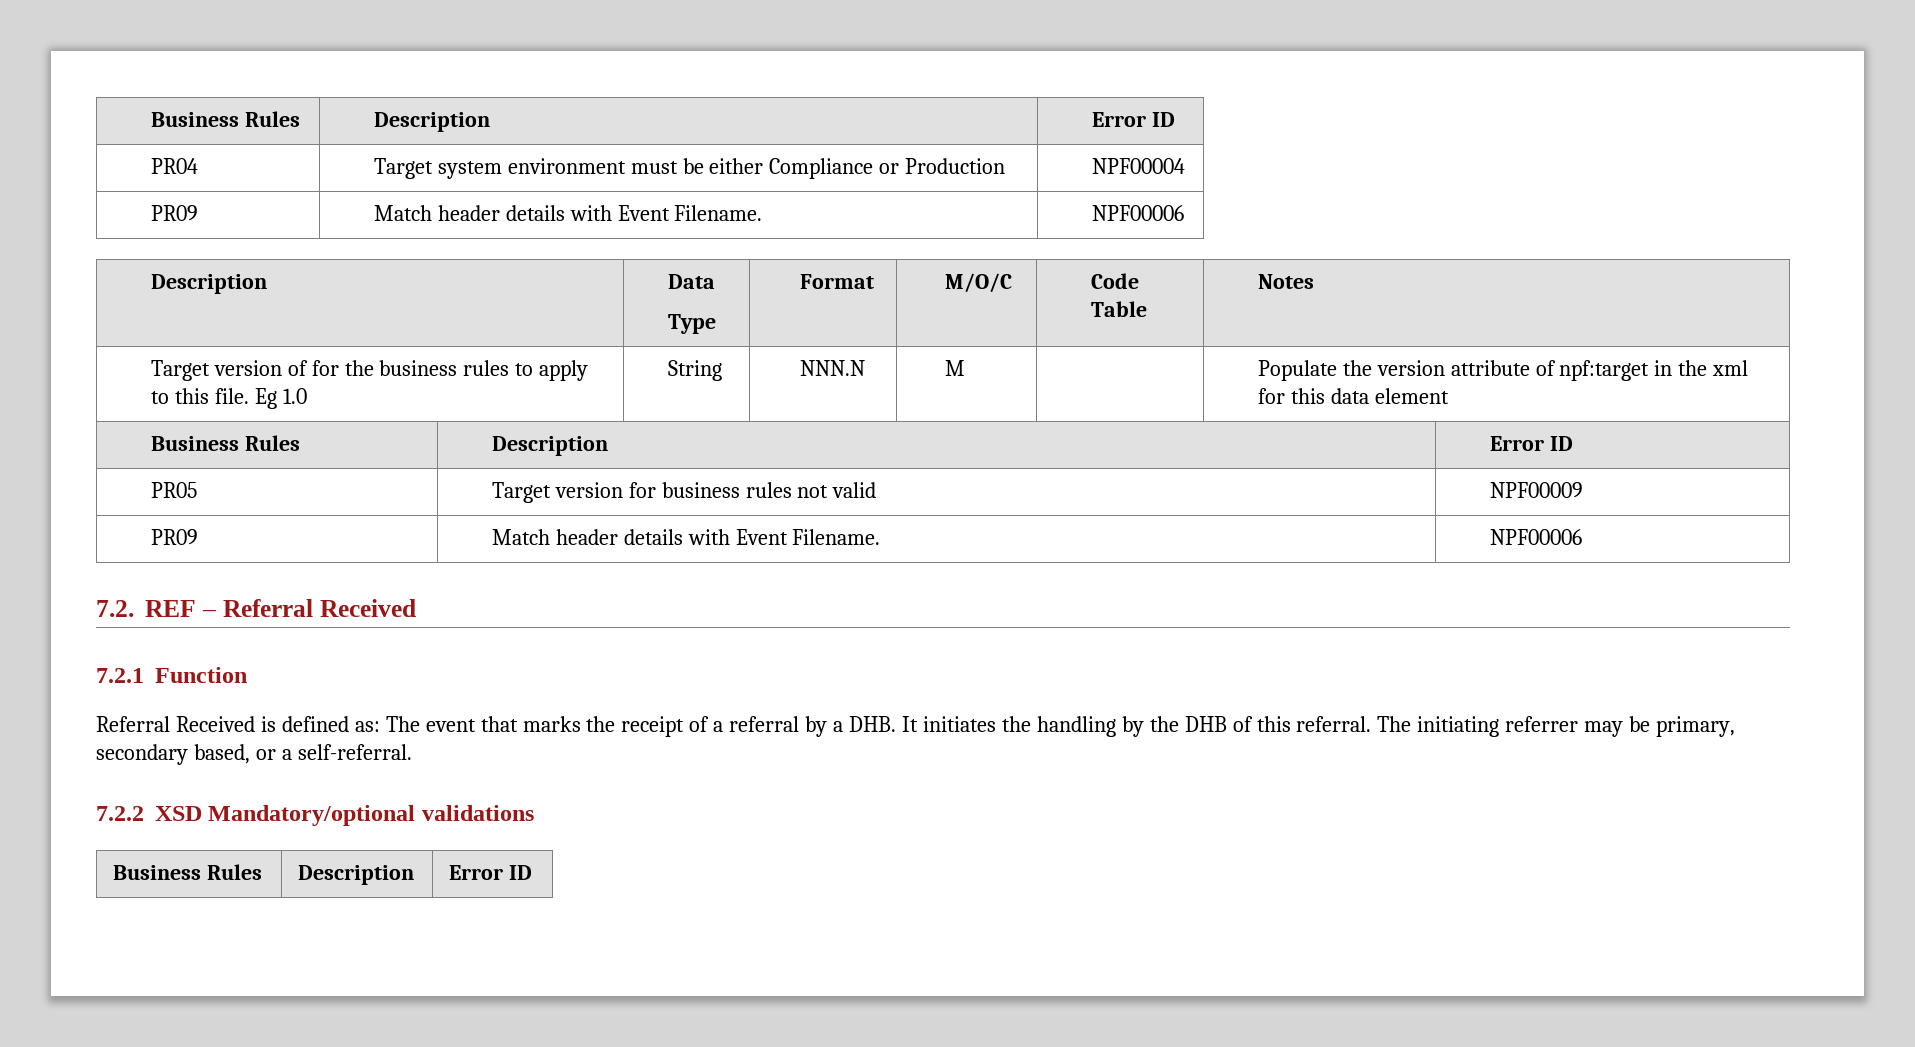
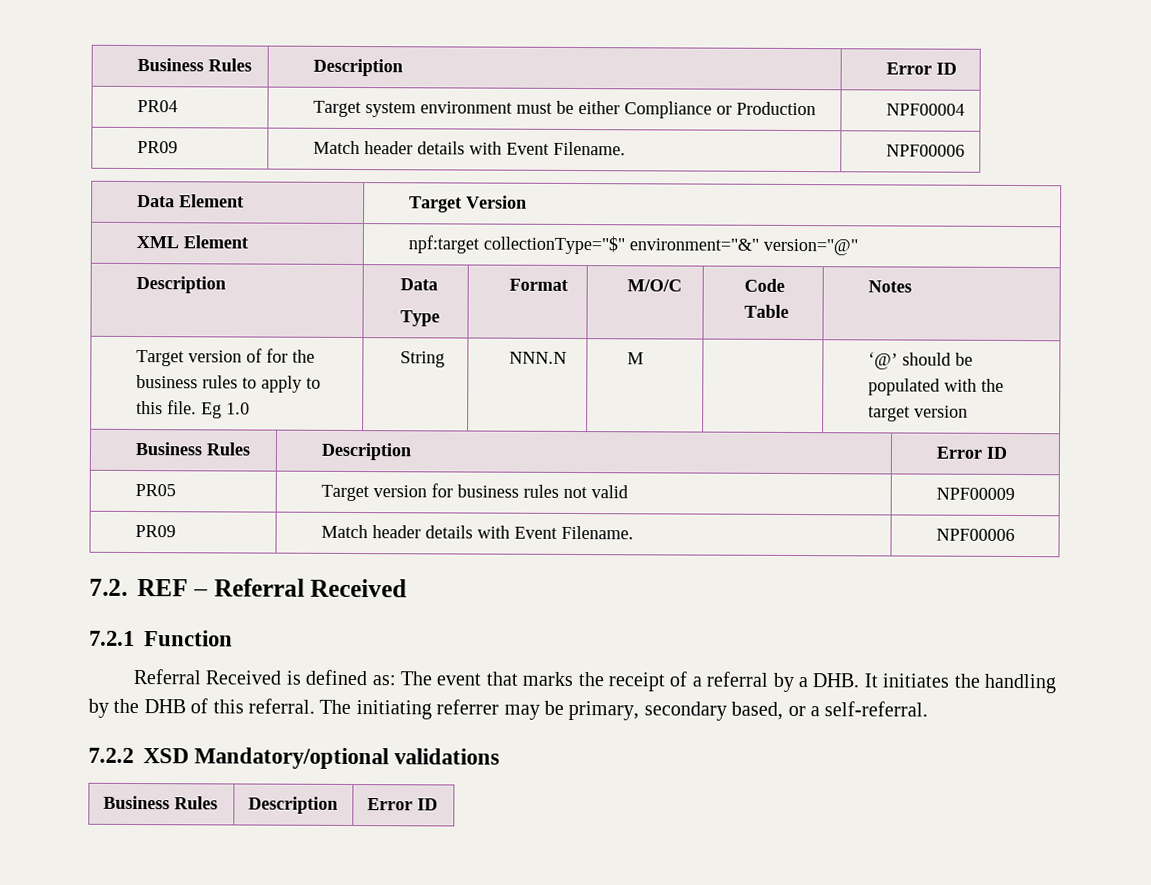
(1184, 213) none -> [136,194,244,208] [408,195,527,213] [135,235,248,249] [407,235,858,256] // Data Element | Target Version // XML Element | npf:target collectionType="$" environment="&" version="@"
[1257,360,1749,381] [1257,388,1449,404] Populate the version attribute of npf:target in the xml for this data element -> [867,352,973,370] [867,378,1004,396] [867,405,968,422] ‘@’ should be populated with the target version

